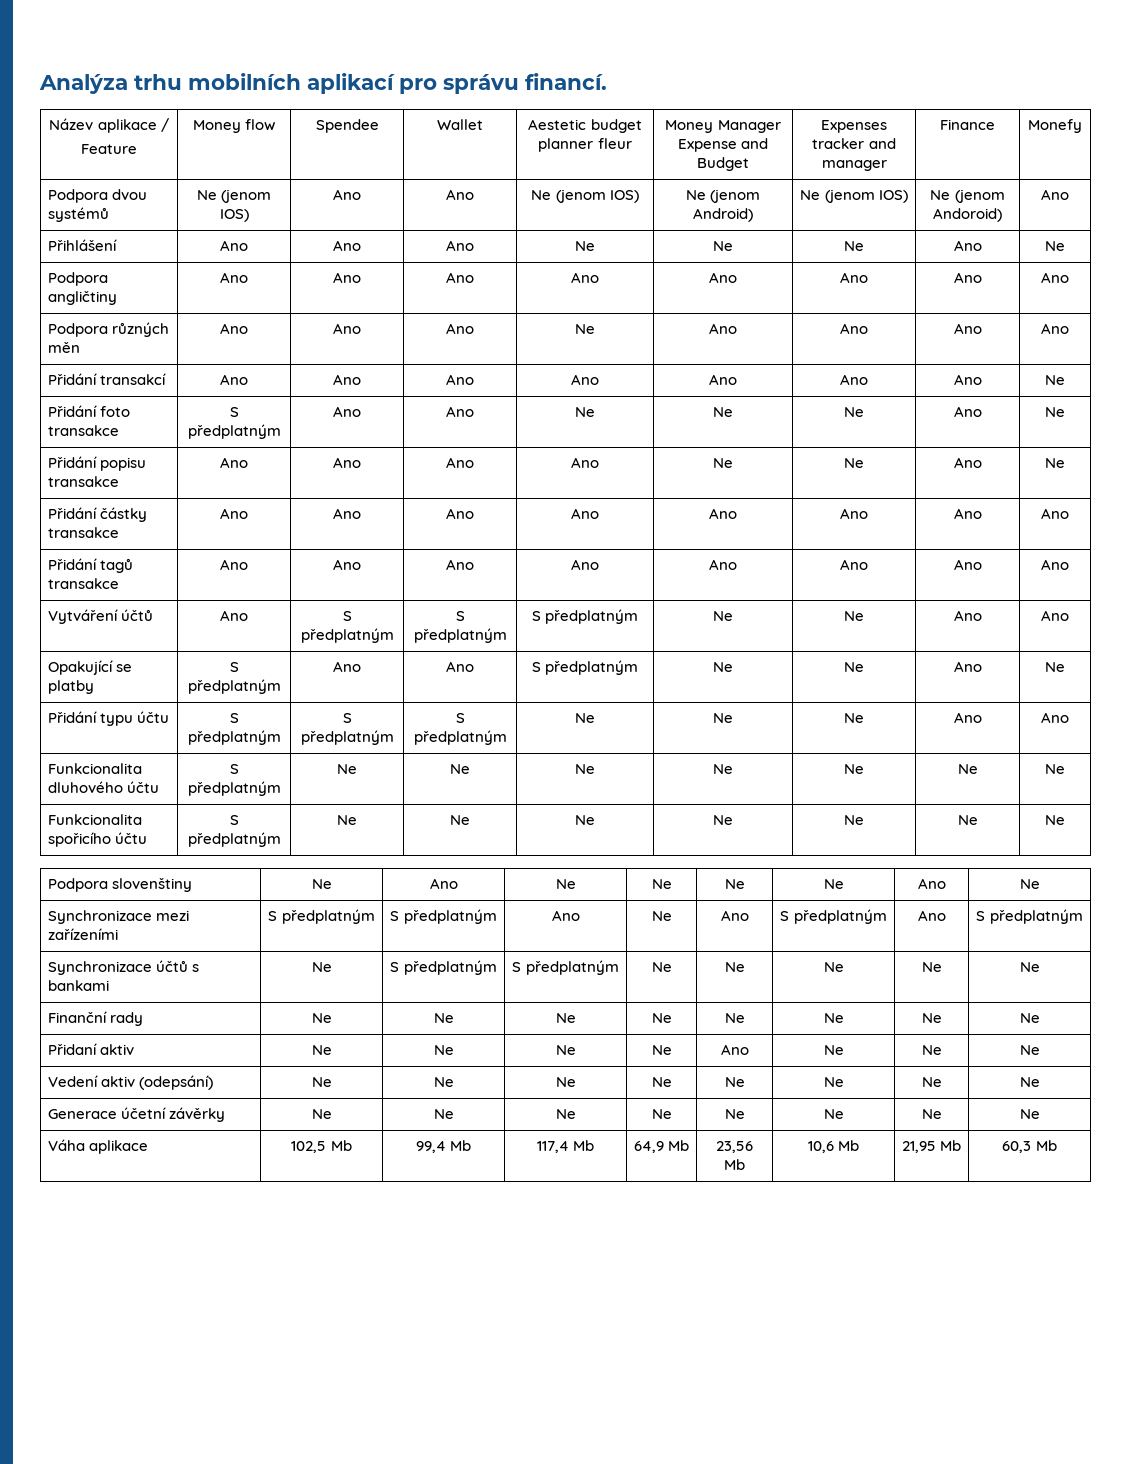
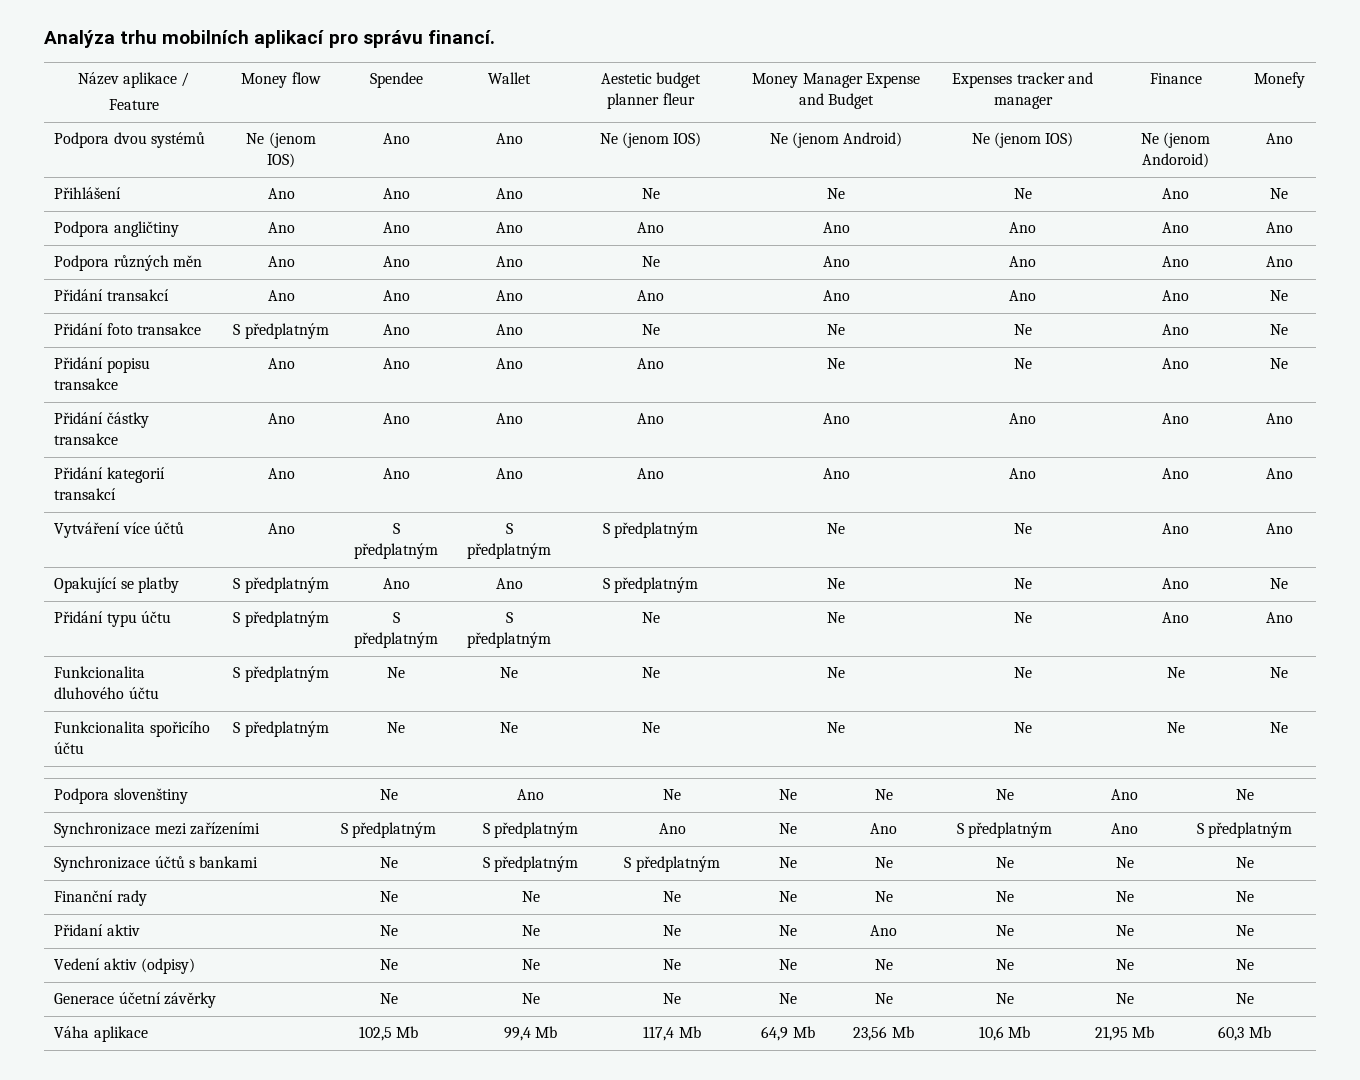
[99,558,133,573] [47,578,119,589] tagů transakce -> [106,467,165,483] [54,488,117,500] kategorií transakcí
(118, 616) none -> [122,522,150,534] více
[138,1075,213,1090] (odepsání) -> [140,958,195,974] (odpisy)

